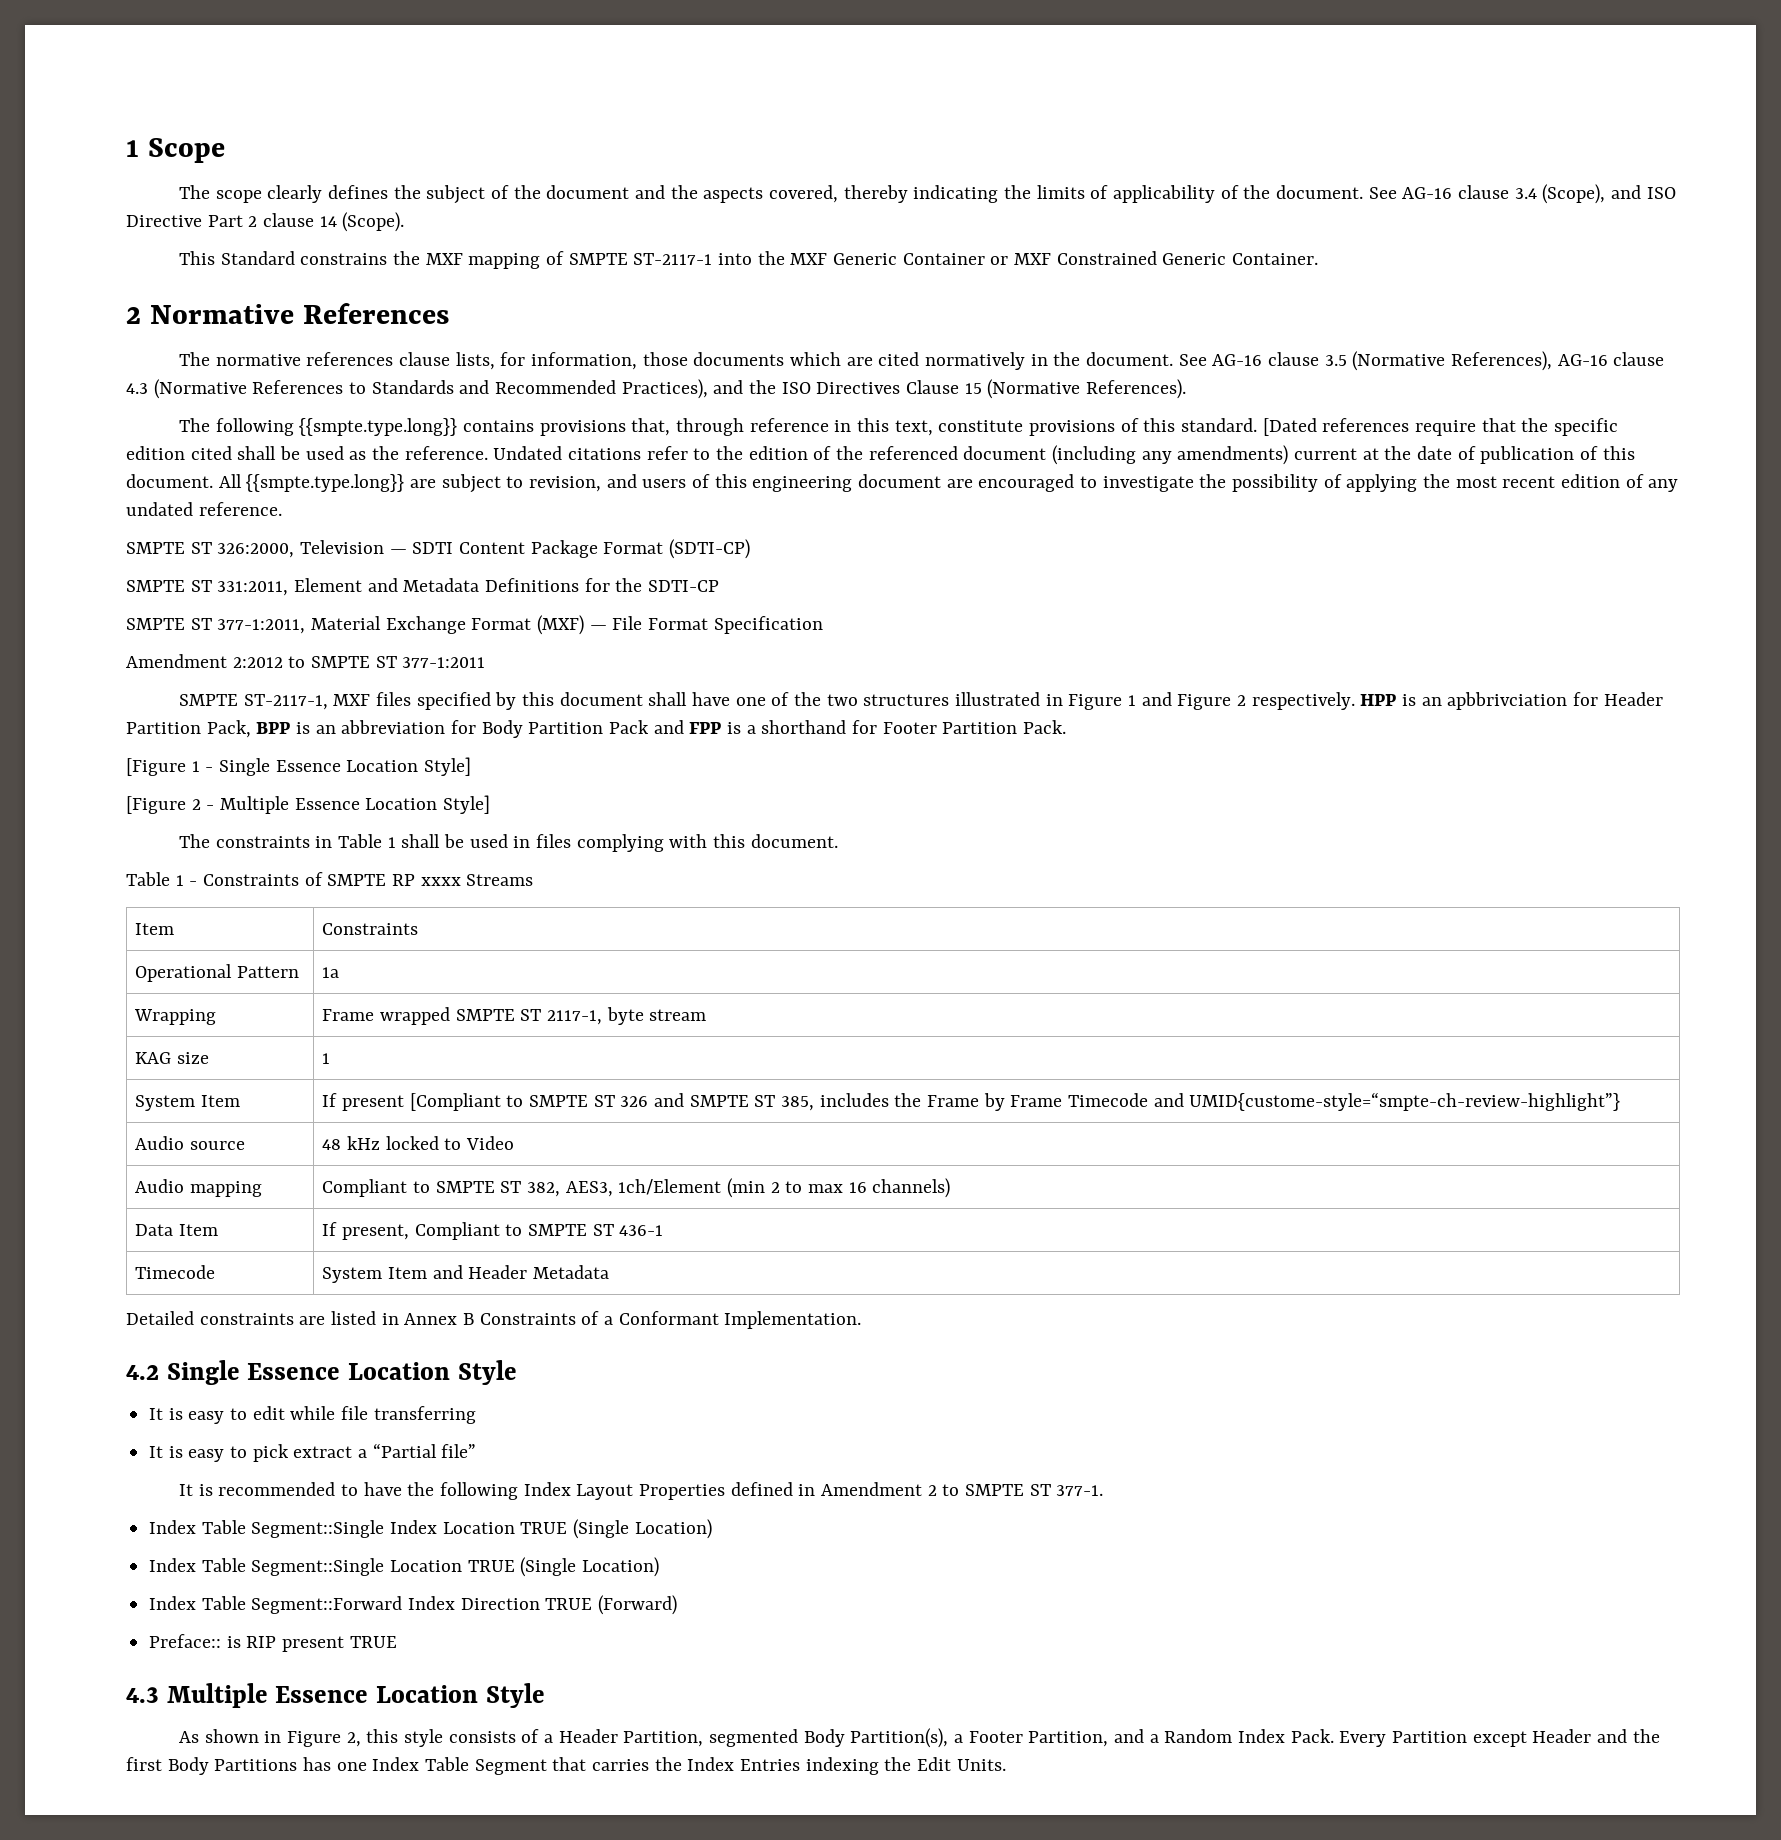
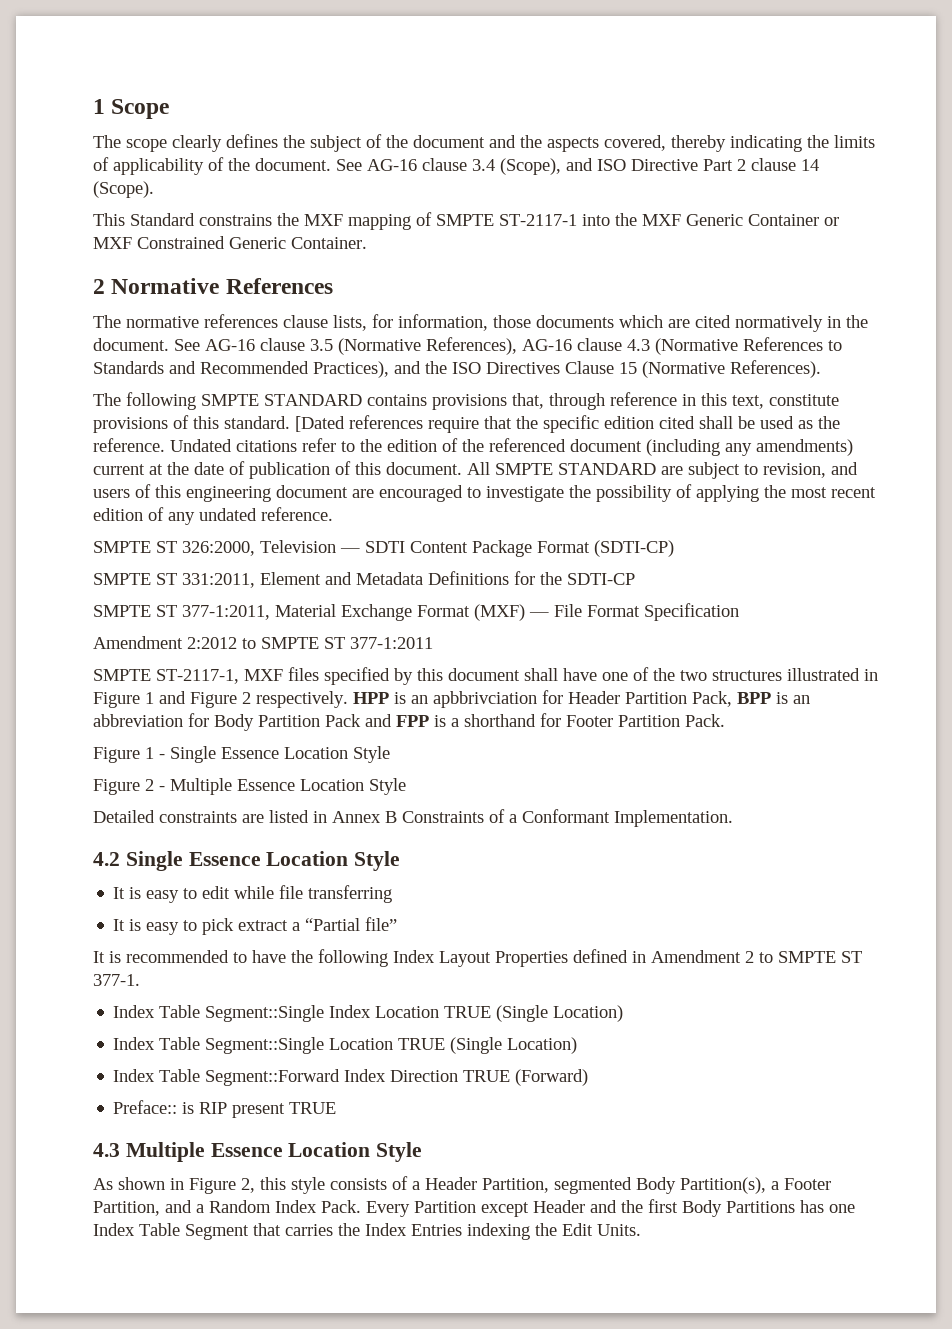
[299,418,458,436] {{smpte.type.long}} -> [201,394,362,406] SMPTE STANDARD
[246,474,405,492] {{smpte.type.long}} -> [495,463,656,475] SMPTE STANDARD
[126,758,186,776] [Figure -> [93,747,140,763] Figure
[424,757,472,776] [126,796,186,814] Style] // [Figure -> [353,746,390,763] [93,779,140,795] Style // Figure
[443,795,491,814] [178,834,838,852] [126,872,534,886] [135,923,175,935] [322,923,419,935] [135,964,300,982] [322,967,340,978] [134,1009,217,1025] [322,1007,707,1025] [135,1052,210,1064] [322,1053,331,1064] [135,1095,241,1111] [322,1092,1621,1111] [135,1136,246,1150] [322,1136,515,1150] [135,1179,263,1197] [322,1178,951,1198] [135,1224,219,1236] [322,1222,664,1240] [135,1265,216,1279] [322,1265,610,1283] Style] // The constraints in Table 1 shall be used in files complying with this document. // Table 1 - Constraints of SMPTE RP xxxx Streams // Item | Constraints // Operational Pattern | 1a // Wrapping | Frame wrapped SMPTE ST 2117-1, byte stream // KAG size | 1 // System Item | If present [Compliant to SMPTE ST 326 and SMPTE ST 385, includes the Frame by Frame Timecode and UMID{custome-style=“smpte-ch-review-highlight”} // Audio source | 48 kHz locked to Video // Audio mapping | Compliant to SMPTE ST 382, AES3, 1ch/Element (min 2 to max 16 channels) // Data Item | If present, Compliant to SMPTE ST 436-1 // Timecode | System Item and Header Metadata -> [369,778,406,795] Style

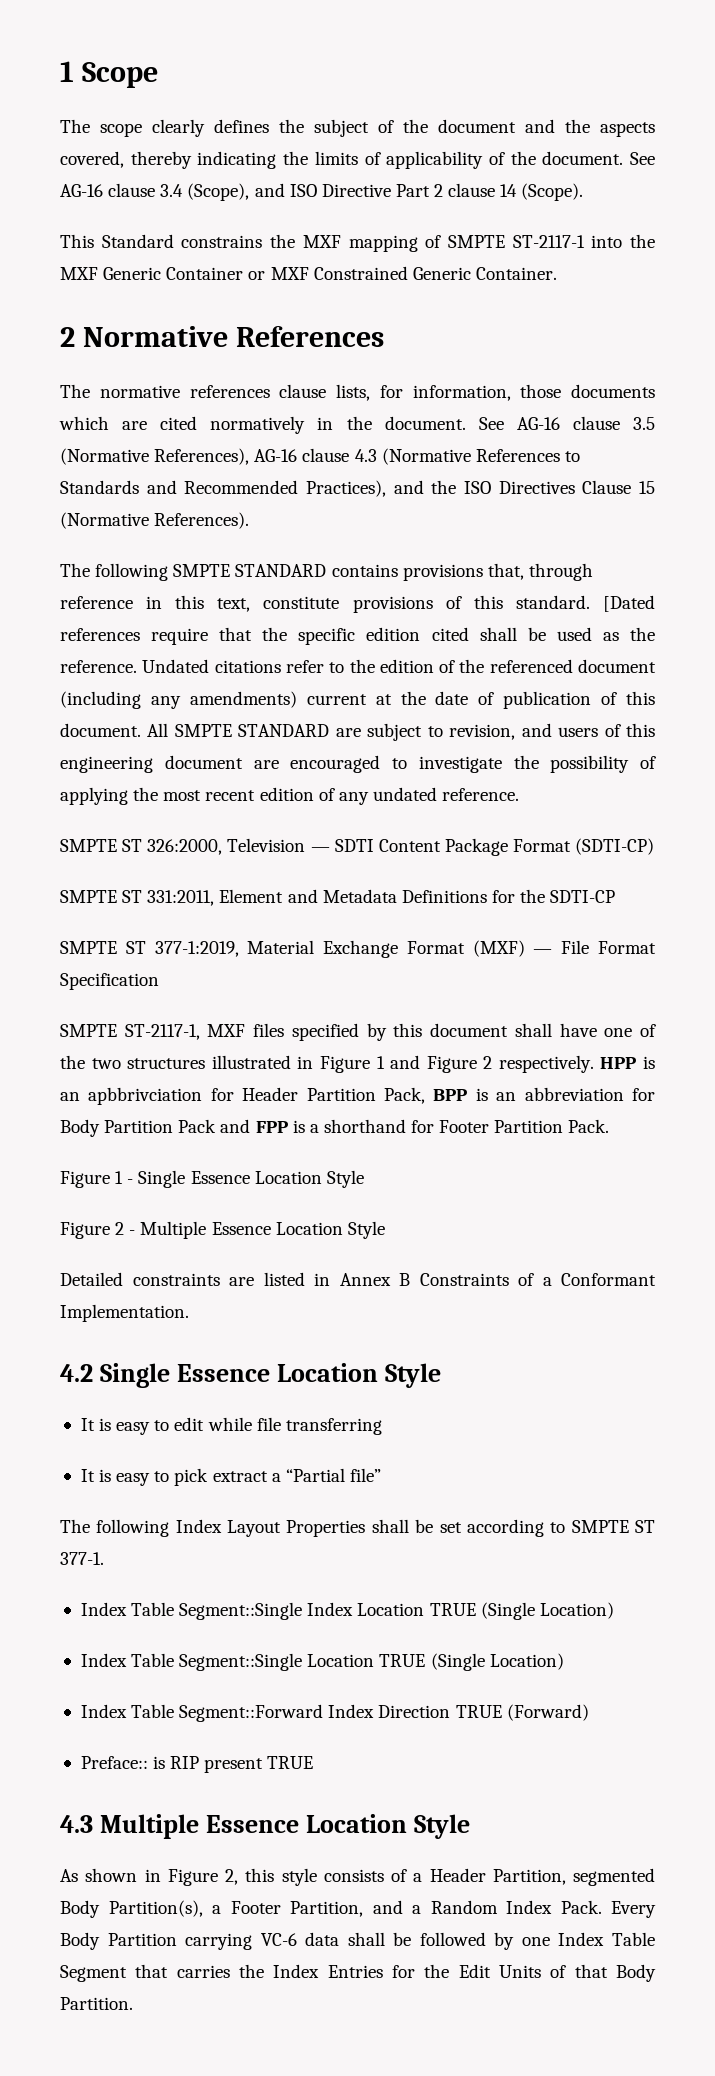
[182,605,270,620] 377-1:2011, -> [154,941,239,957] 377-1:2019,
[93,636,433,649] // Amendment 2:2012 to SMPTE ST 377-1:2011 -> (159, 981) none
[93,949,754,967] It is recommended to have the following Index Layout Properties defined in Amendment 2 -> [60,1519,544,1537] The following Index Layout Properties shall be set according
[414,1199,824,1217] Partition except Header and the first Body Partitions has -> [60,1932,515,1950] Body Partition carrying VC-6 data shall be followed by
[467,1223,530,1240] indexing -> [391,1965,415,1978] for
[597,1224,641,1236] Units. -> [498,1964,656,1982] [60,1997,133,2010] Units of that Body Partition.

